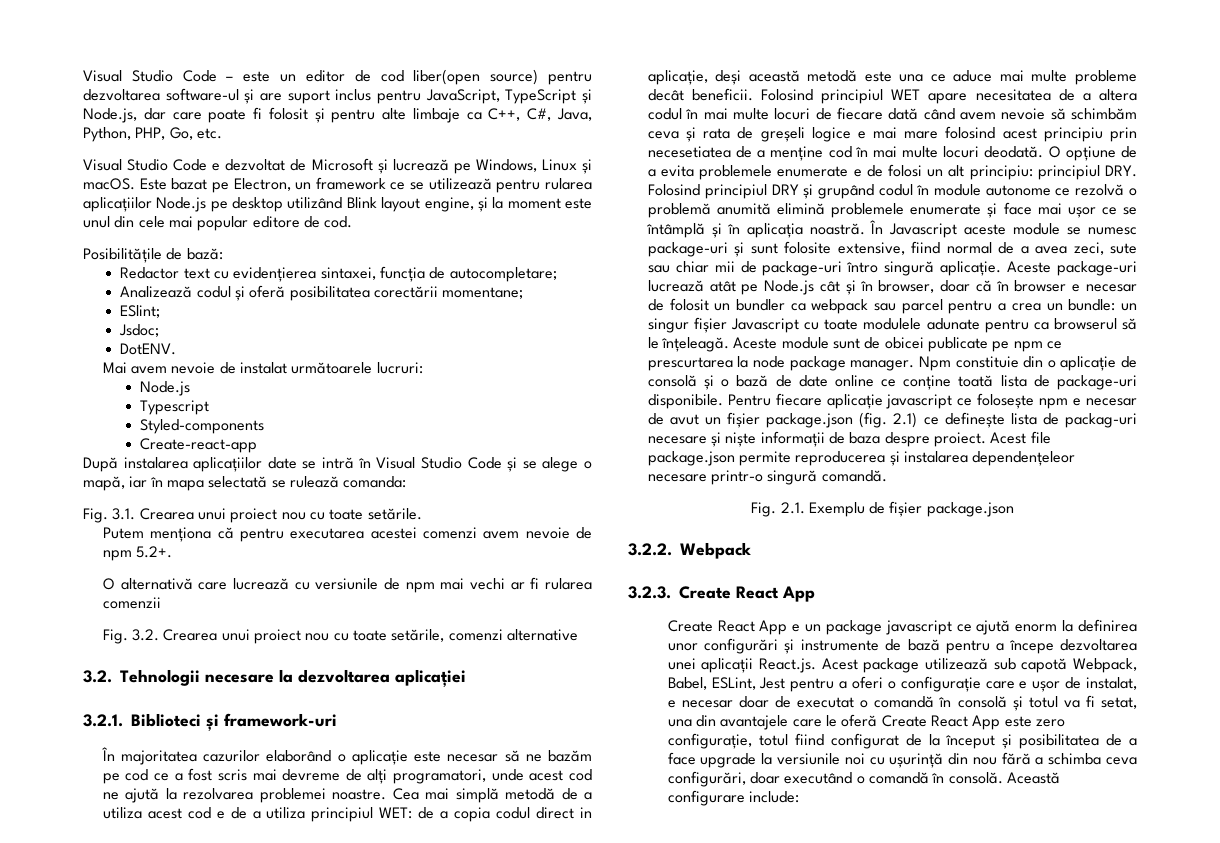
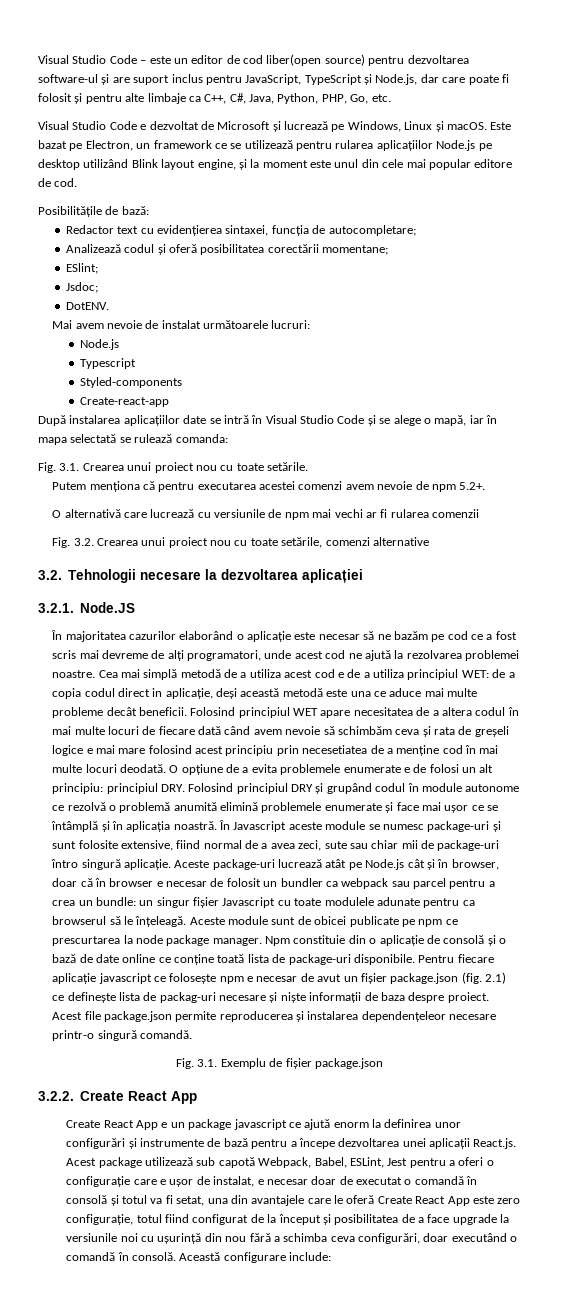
[131,713,337,732] Biblioteci și framework-uri -> [80,602,136,613] Node.JS
[780,502,805,514] 2.1. -> [197,1059,218,1067] 3.1.
[680,542,751,559] [628,586,671,599] Webpack // 3.2.3. -> (74, 1096) none

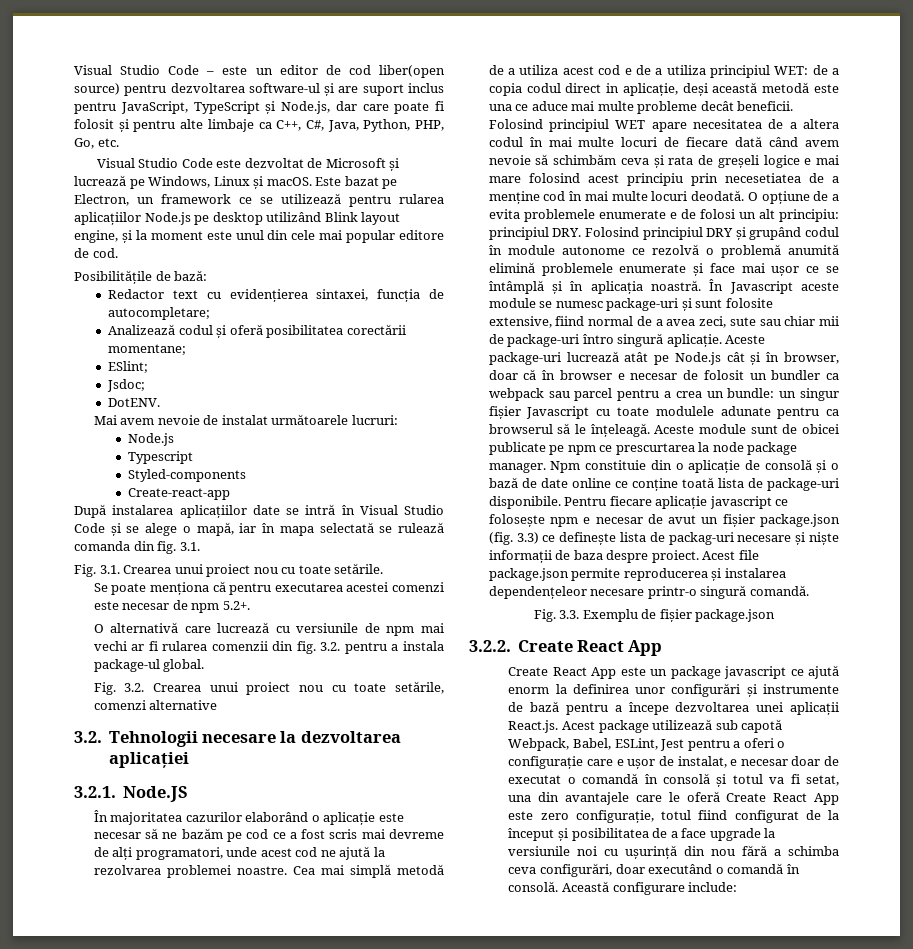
[140,124,147,130] e -> [216,159,242,168] este
[175,434,228,443] comanda: -> [74,541,200,554] comanda din fig. 3.1.
[52,482,87,490] Putem -> [93,583,147,595] Se poate
[345,481,413,490] avem nevoie -> [93,601,170,610] este necesar
(480, 513) none -> [272,641,445,654] [93,659,205,672] din fig. 3.2. pentru a instala package-ul global.
[485,972,507,984] 2.1) -> [516,532,539,544] 3.3)
[197,1059,218,1067] 3.1. -> [559,610,580,619] 3.3.
[161,1122,168,1128] e -> [620,667,646,676] este

